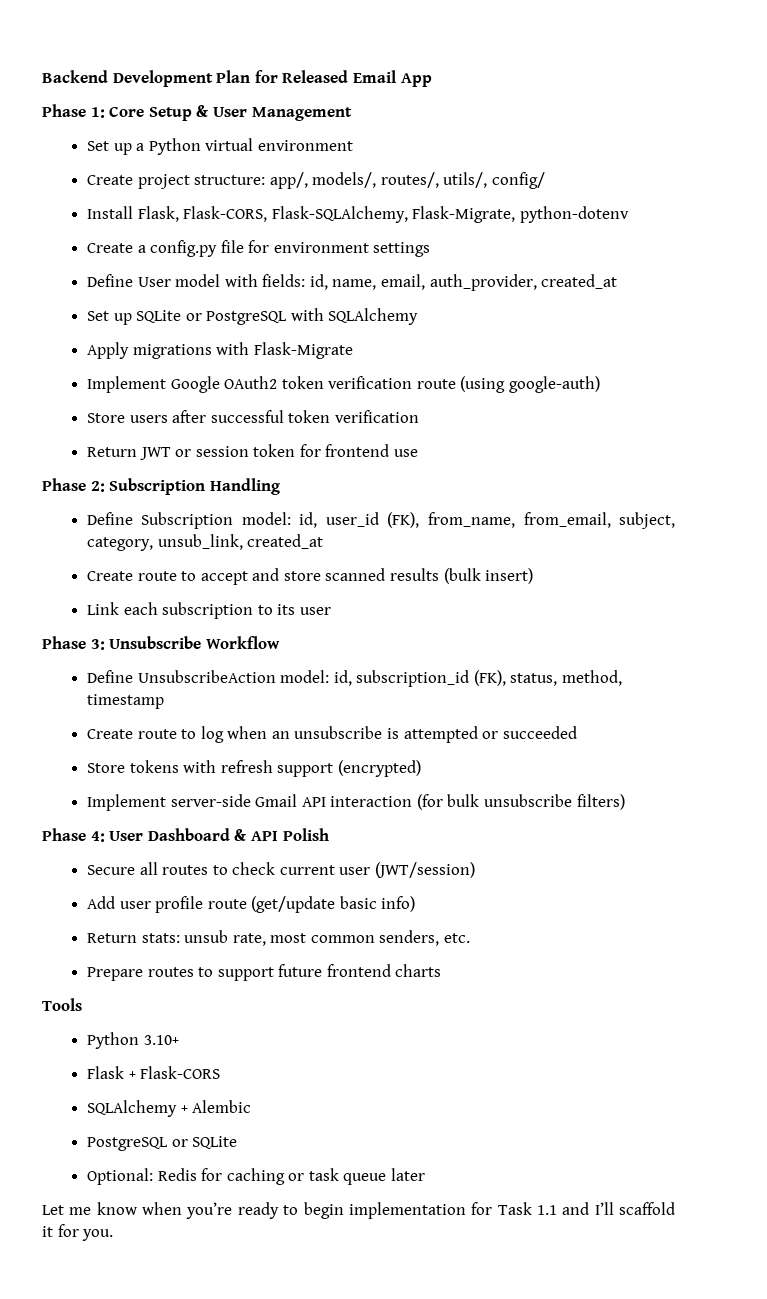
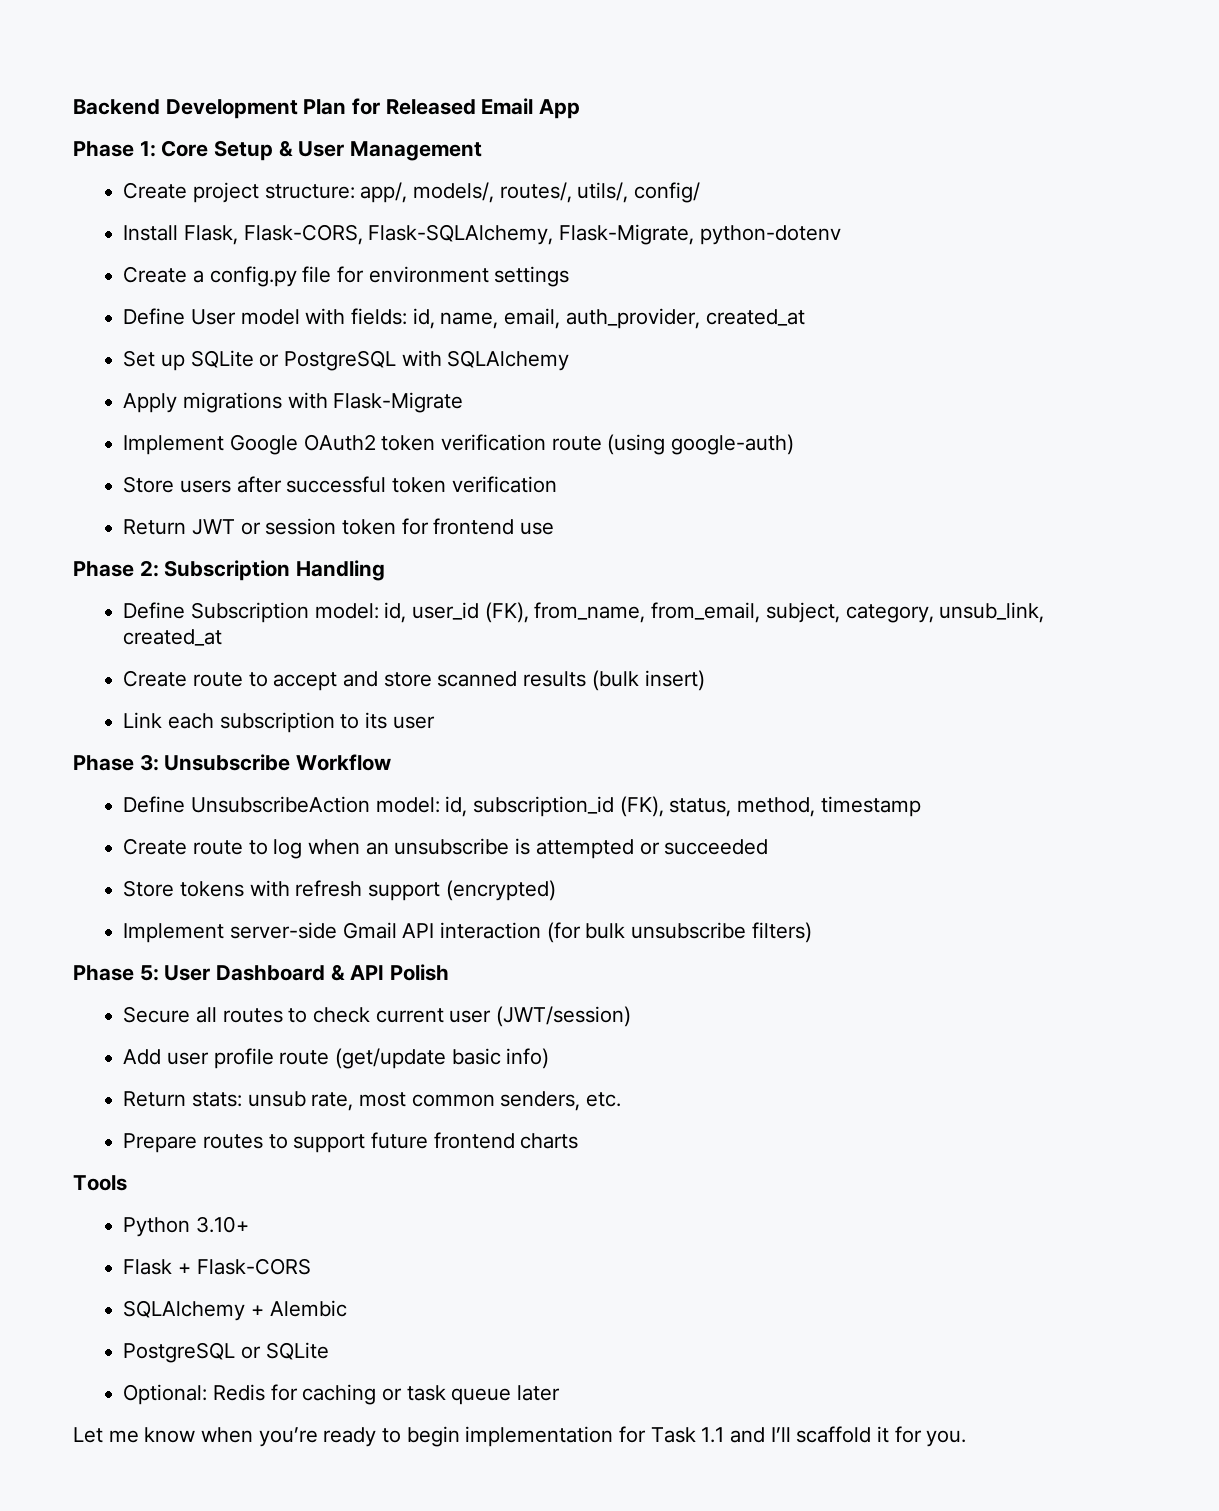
[86,138,353,155] // Set up a Python virtual environment -> (483, 151) none
[90,831,105,842] 4: -> [139,965,159,981] 5:

